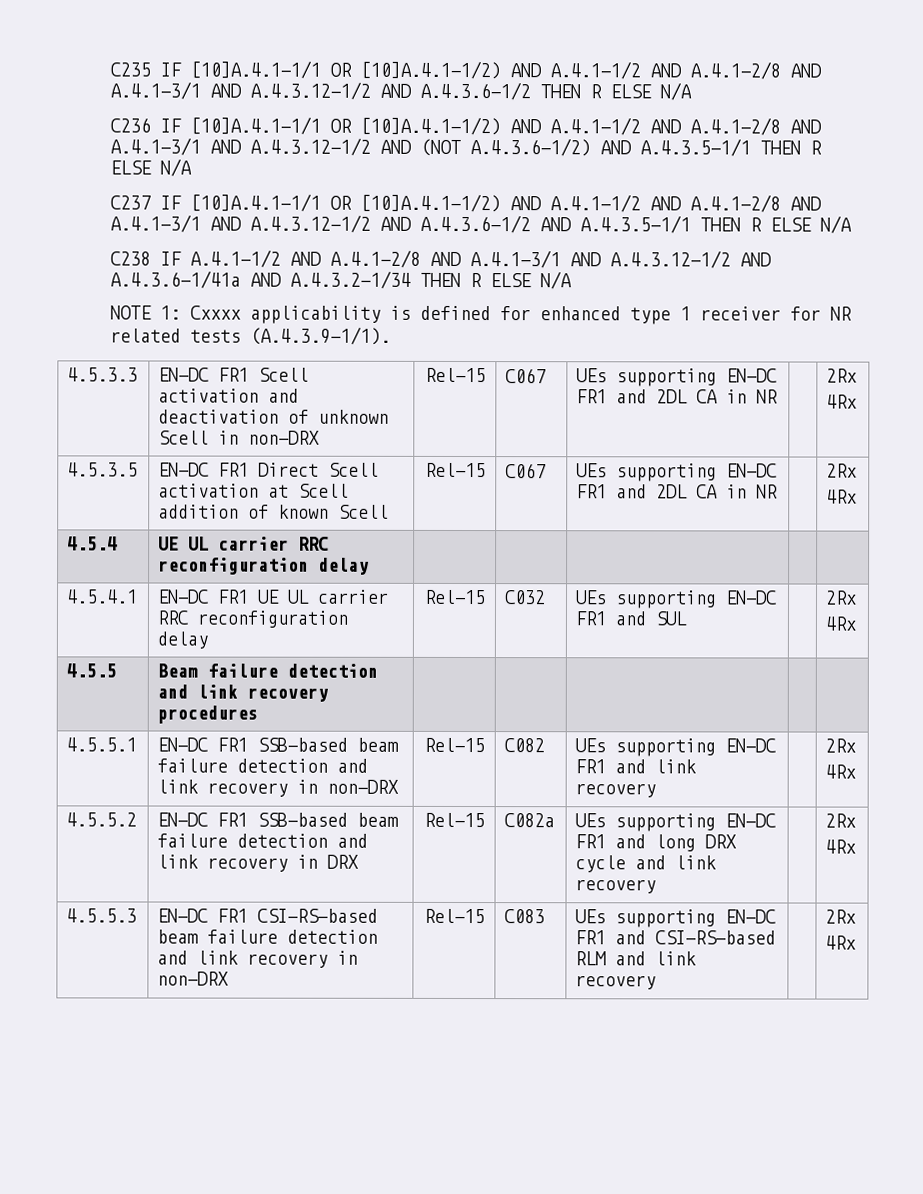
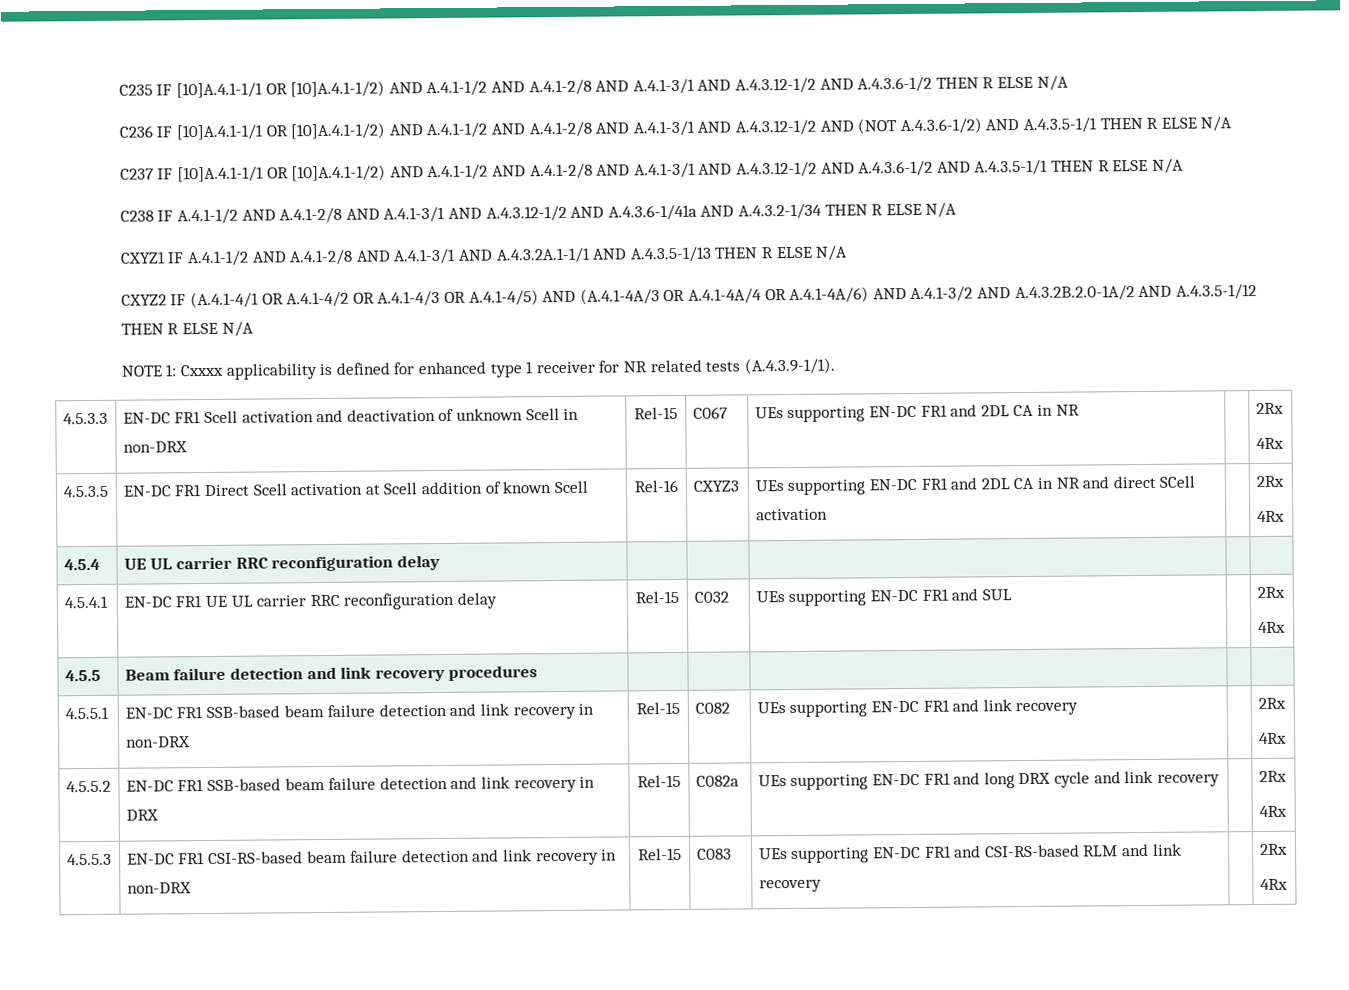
(573, 280) none -> [119,245,849,267] [120,284,1257,309] [120,321,254,337] // CXYZ1 IF A.4.1-1/2 AND A.4.1-2/8 AND A.4.1-3/1 AND A.4.3.2A.1-1/1 AND A.4.3.5-1/13 THEN R ELSE N/A // CXYZ2 IF (A.4.1-4/1 OR A.4.1-4/2 OR A.4.1-4/3 OR A.4.1-4/5) AND (A.4.1-4A/3 OR A.4.1-4A/4 OR A.4.1-4A/6) AND A.4.1-3/2 AND A.4.3.2B.2.0-1A/2 AND A.4.3.5-1/12 THEN R ELSE N/A
[424,462,486,478] [505,463,547,479] [576,463,778,482] [576,484,779,499] Rel-15 | C067 | UEs supporting EN-DC FR1 and 2DL CA in NR -> [634,479,678,493] [692,480,739,492] [754,475,1196,496] [755,508,828,521] Rel-16 | CXYZ3 | UEs supporting EN-DC FR1 and 2DL CA in NR and direct SCell activation

